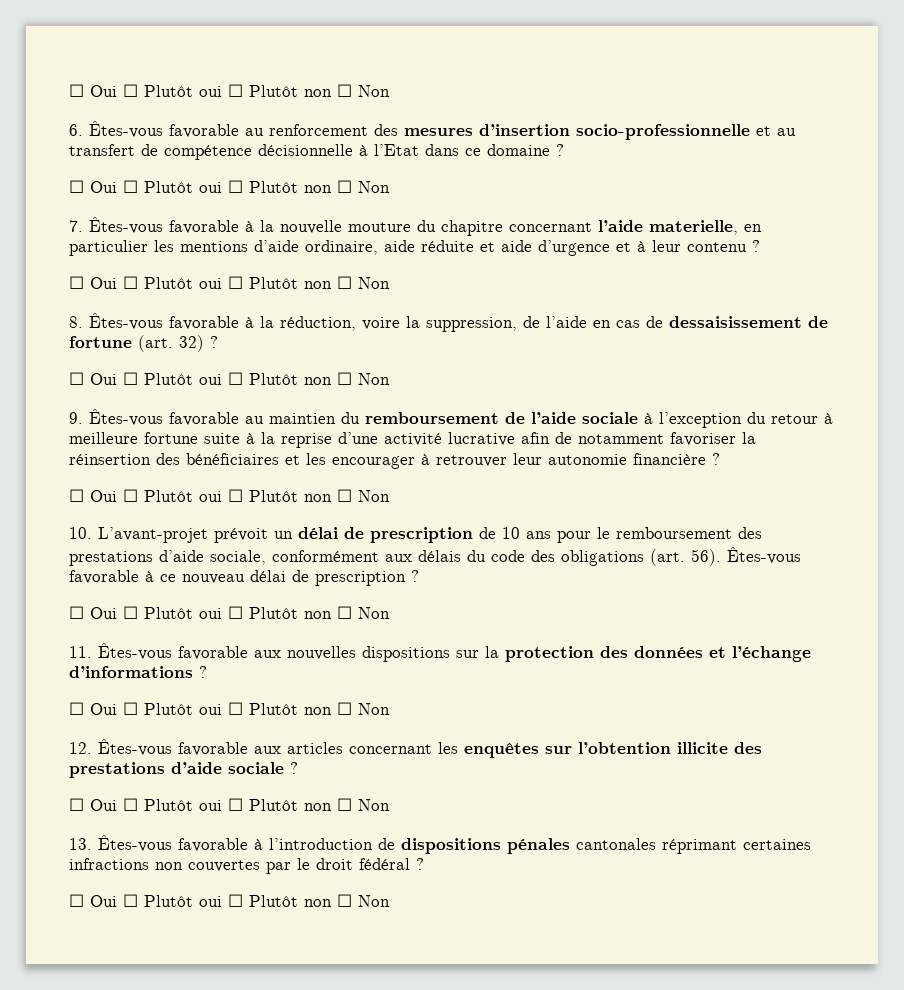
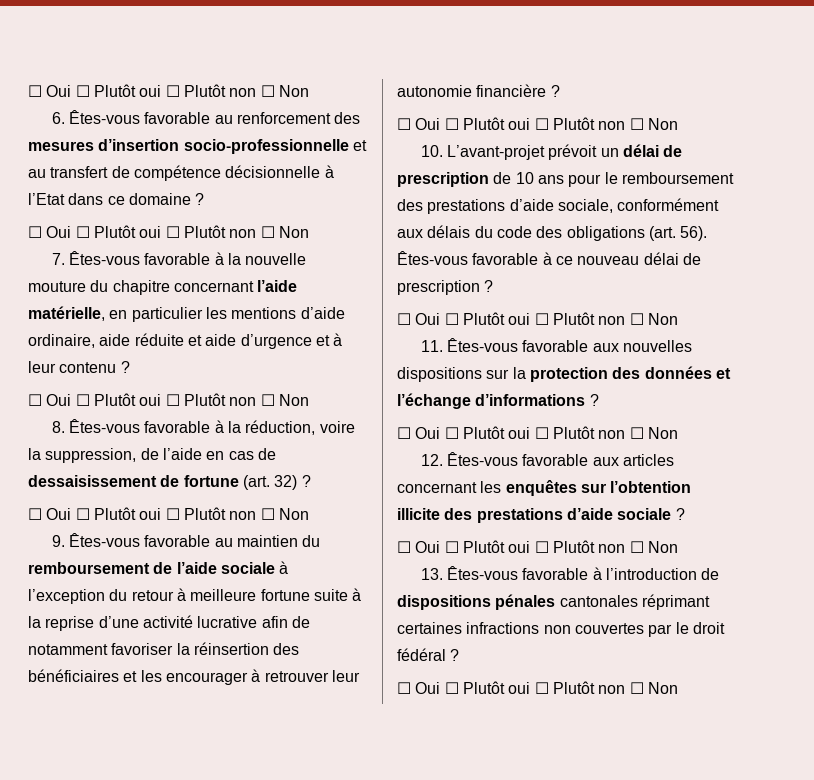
[649,220,738,235] materielle, -> [28,306,105,321] matérielle,

